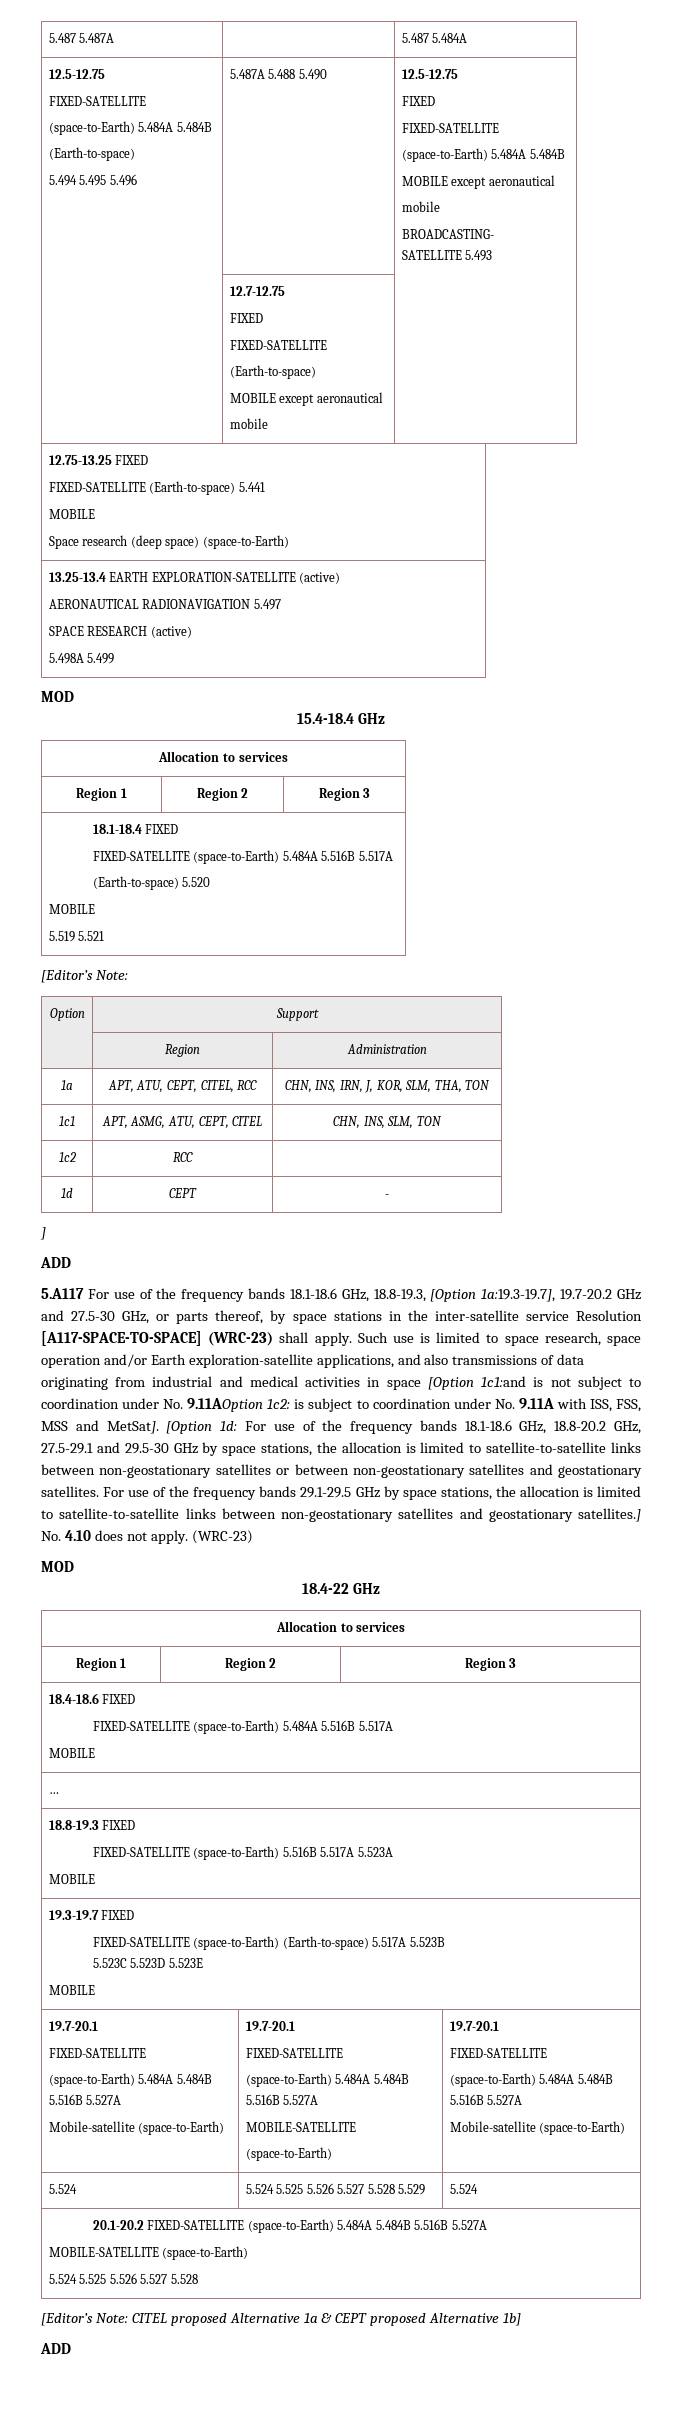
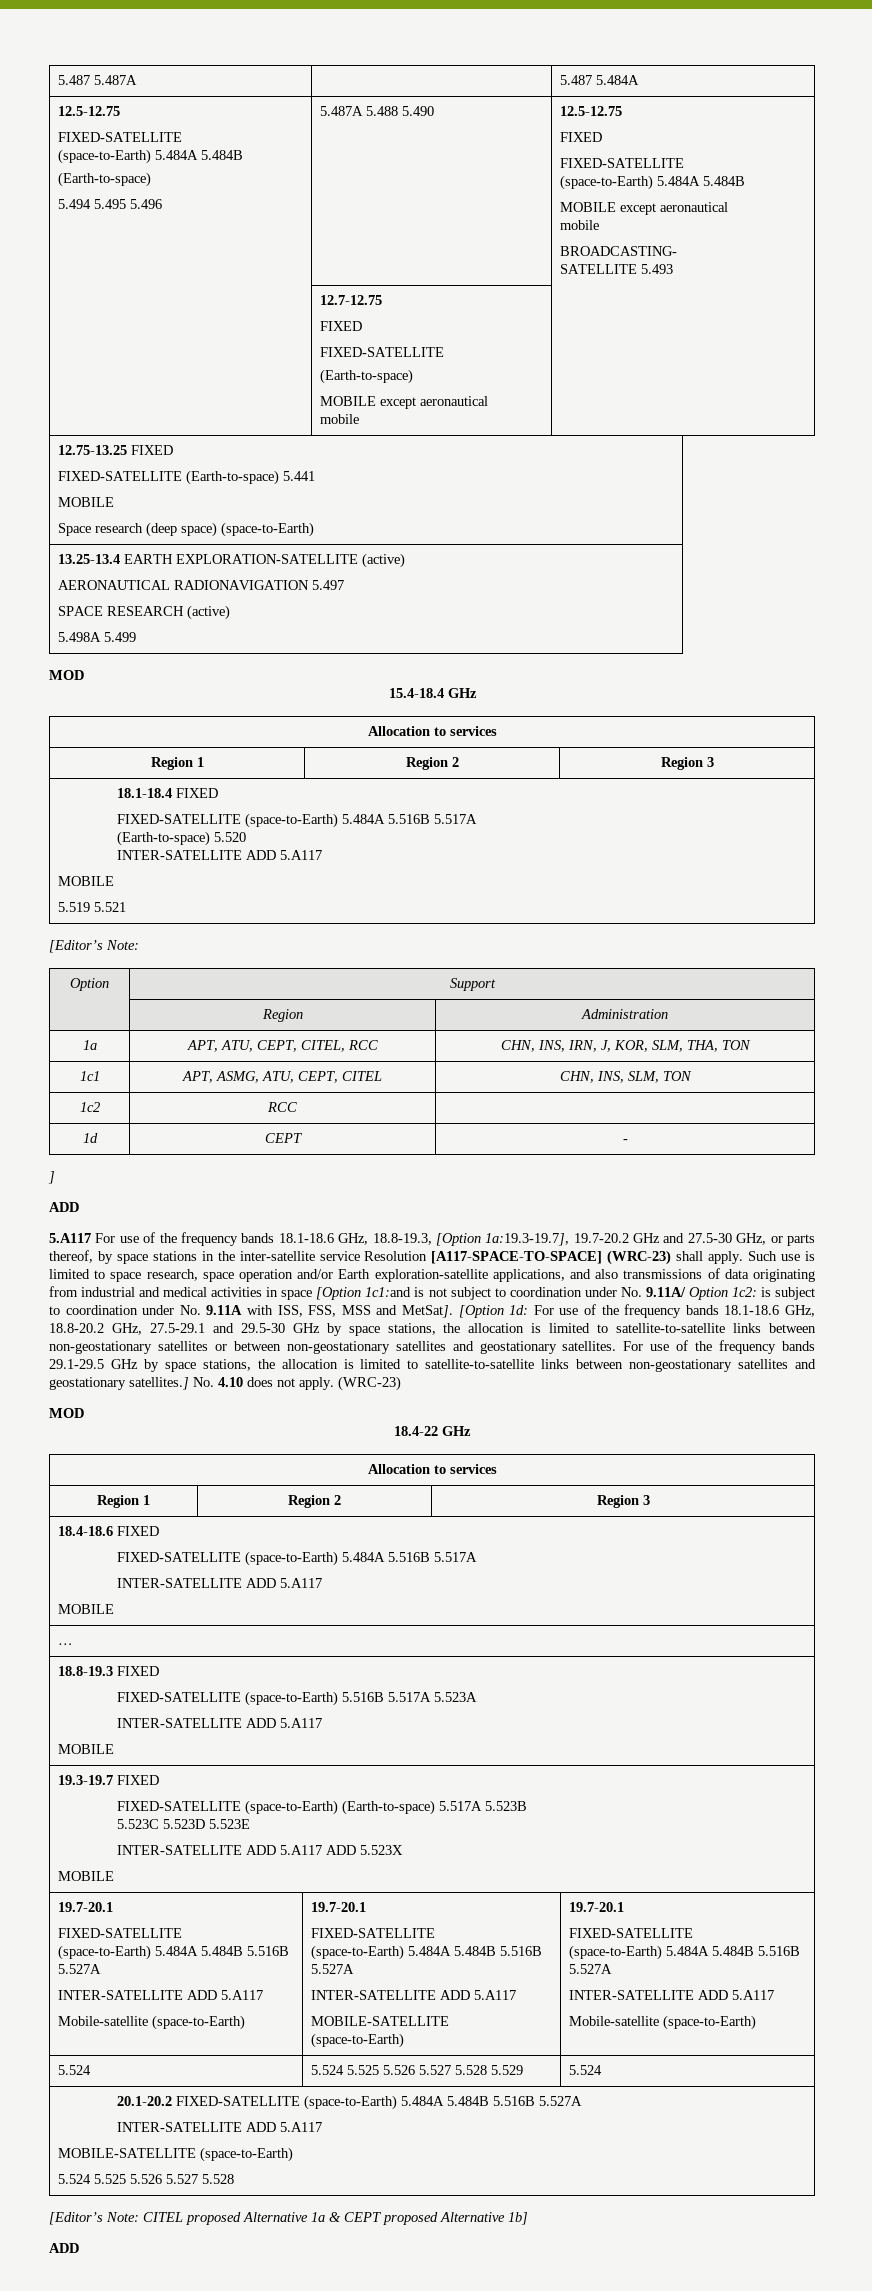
(211, 882) none -> [117,850,323,860] // INTER-SATELLITE ADD 5.A117
[187,1398,264,1412] 9.11AOption -> [645,1287,728,1300] 9.11A/ Option
(393, 1726) none -> [117,1578,323,1588] // INTER-SATELLITE ADD 5.A117
(393, 1852) none -> [117,1718,323,1728] // INTER-SATELLITE ADD 5.A117
(203, 1963) none -> [117,1845,404,1855] // INTER-SATELLITE ADD 5.A117 ADD 5.523X
(122, 2100) none -> [58,1990,264,2000] // INTER-SATELLITE ADD 5.A117
(319, 2100) none -> [311,1990,517,2000] // INTER-SATELLITE ADD 5.A117
(523, 2100) none -> [569,1990,775,2000] // INTER-SATELLITE ADD 5.A117
(487, 2225) none -> [117,2122,323,2132] // INTER-SATELLITE ADD 5.A117

